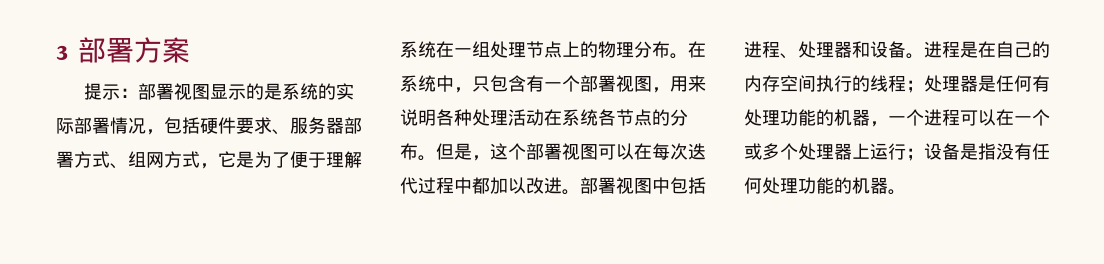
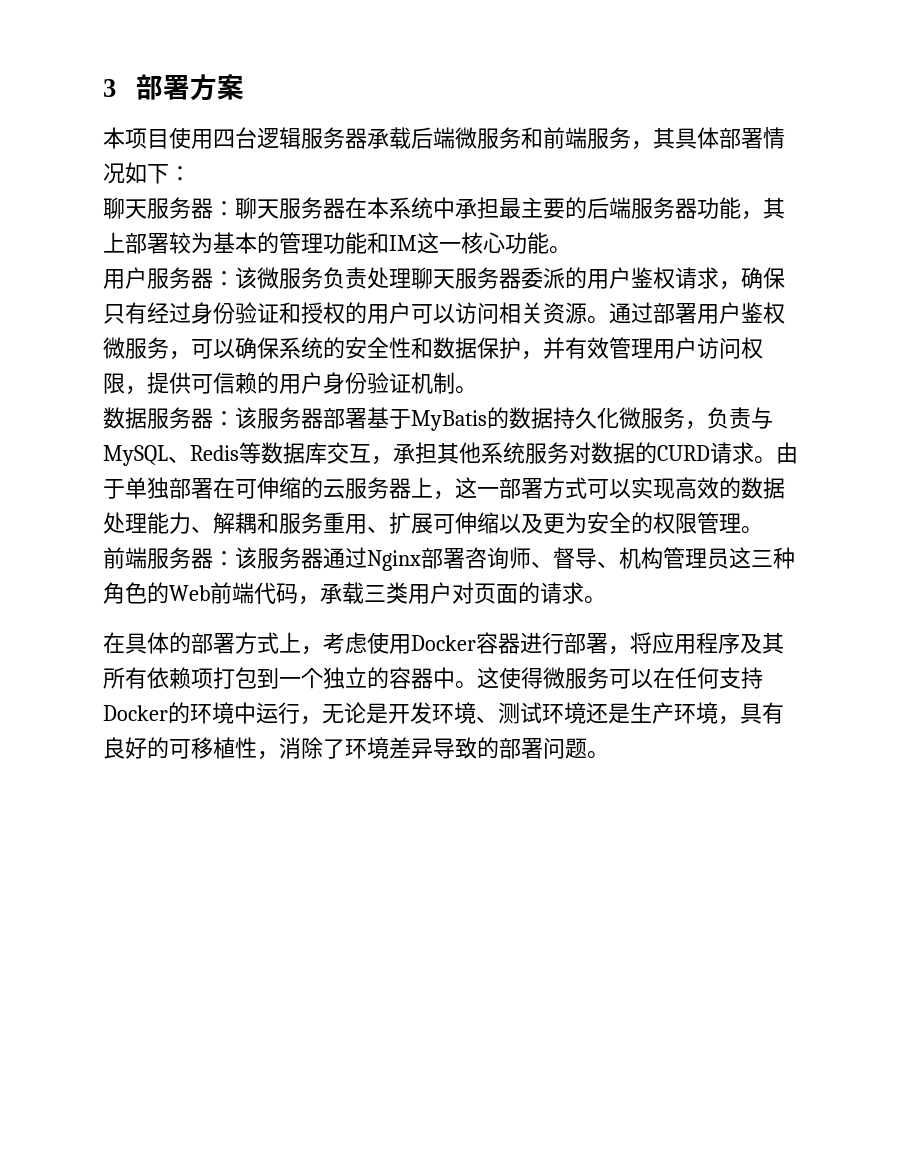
[84,83,355,100] [56,117,362,135] [56,151,362,169] [400,41,706,59] [400,75,706,93] [400,109,688,126] [400,143,706,161] [400,177,706,195] [744,41,1050,59] [744,75,1050,93] [744,109,1050,127] [744,143,1050,161] [744,177,888,194] 提示：部署视图显示的是系统的实际部署情况，包括硬件要求、服务器部署方式、组网方式，它是为了便于理解系统在一组处理节点上的物理分布。在系统中，只包含有一个部署视图，用来说明各种处理活动在系统各节点的分布。但是，这个部署视图可以在每次迭代过程中都加以改进。部署视图中包括进程、处理器和设备。进程是在自己的内存空间执行的线程；处理器是任何有处理功能的机器，一个进程可以在一个或多个处理器上运行；设备是指没有任何处理功能的机器 -> [103,127,785,150] [103,162,191,184] [103,197,785,220] [103,232,571,254] [103,267,785,290] [103,302,785,324] [103,337,763,360] [103,372,477,395] [103,407,773,431] [103,442,798,466] [103,477,785,500] [103,512,763,534] [103,547,795,571] [103,582,606,605] [103,632,784,655] [103,667,763,689] [103,702,784,725] [103,737,587,760] 本项目使用四台逻辑服务器承载后端微服务和前端服务，其具体部署情况如下： // 聊天服务器：聊天服务器在本系统中承担最主要的后端服务器功能，其上部署较为基本的管理功能和IM这一核心功能。 // 用户服务器：该微服务负责处理聊天服务器委派的用户鉴权请求，确保只有经过身份验证和授权的用户可以访问相关资源。通过部署用户鉴权微服务，可以确保系统的安全性和数据保护，并有效管理用户访问权限，提供可信赖的用户身份验证机制。 // 数据服务器：该服务器部署基于MyBatis的数据持久化微服务，负责与MySQL、Redis等数据库交互，承担其他系统服务对数据的CURD请求。由于单独部署在可伸缩的云服务器上，这一部署方式可以实现高效的数据处理能力、解耦和服务重用、扩展可伸缩以及更为安全的权限管理。 // 前端服务器：该服务器通过Nginx部署咨询师、督导、机构管理员这三种角色的Web前端代码，承载三类用户对页面的请求。 // 在具体的部署方式上，考虑使用Docker容器进行部署，将应用程序及其所有依赖项打包到一个独立的容器中。这使得微服务可以在任何支持Docker的环境中运行，无论是开发环境、测试环境还是生产环境，具有良好的可移植性，消除了环境差异导致的部署问题

